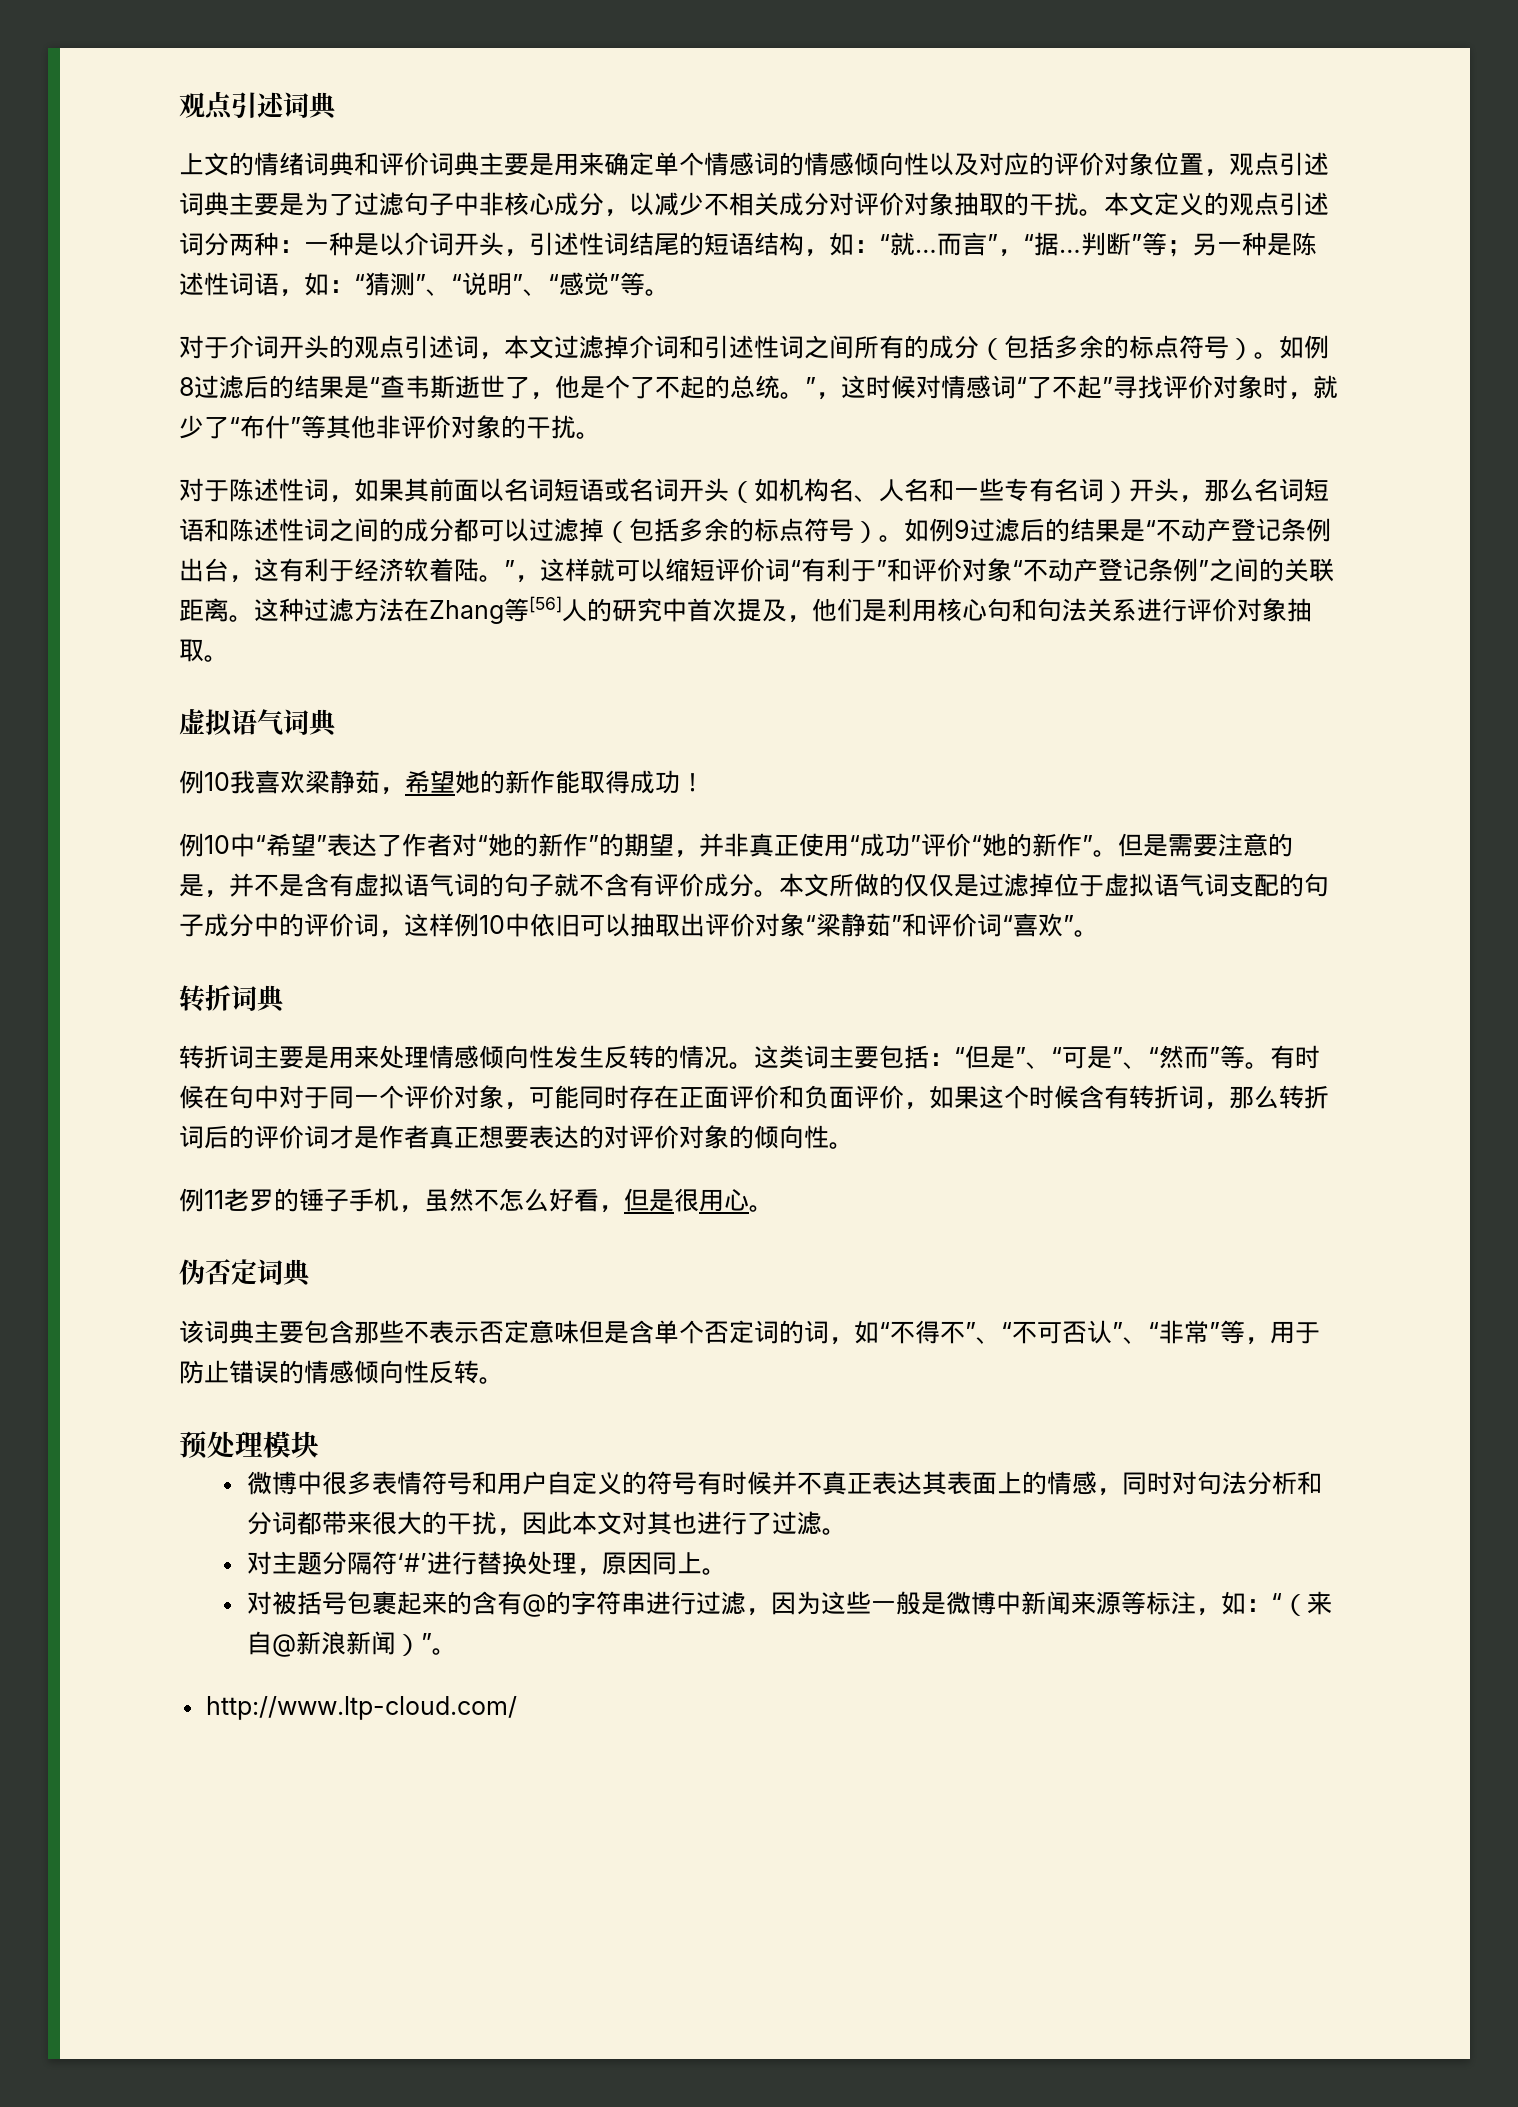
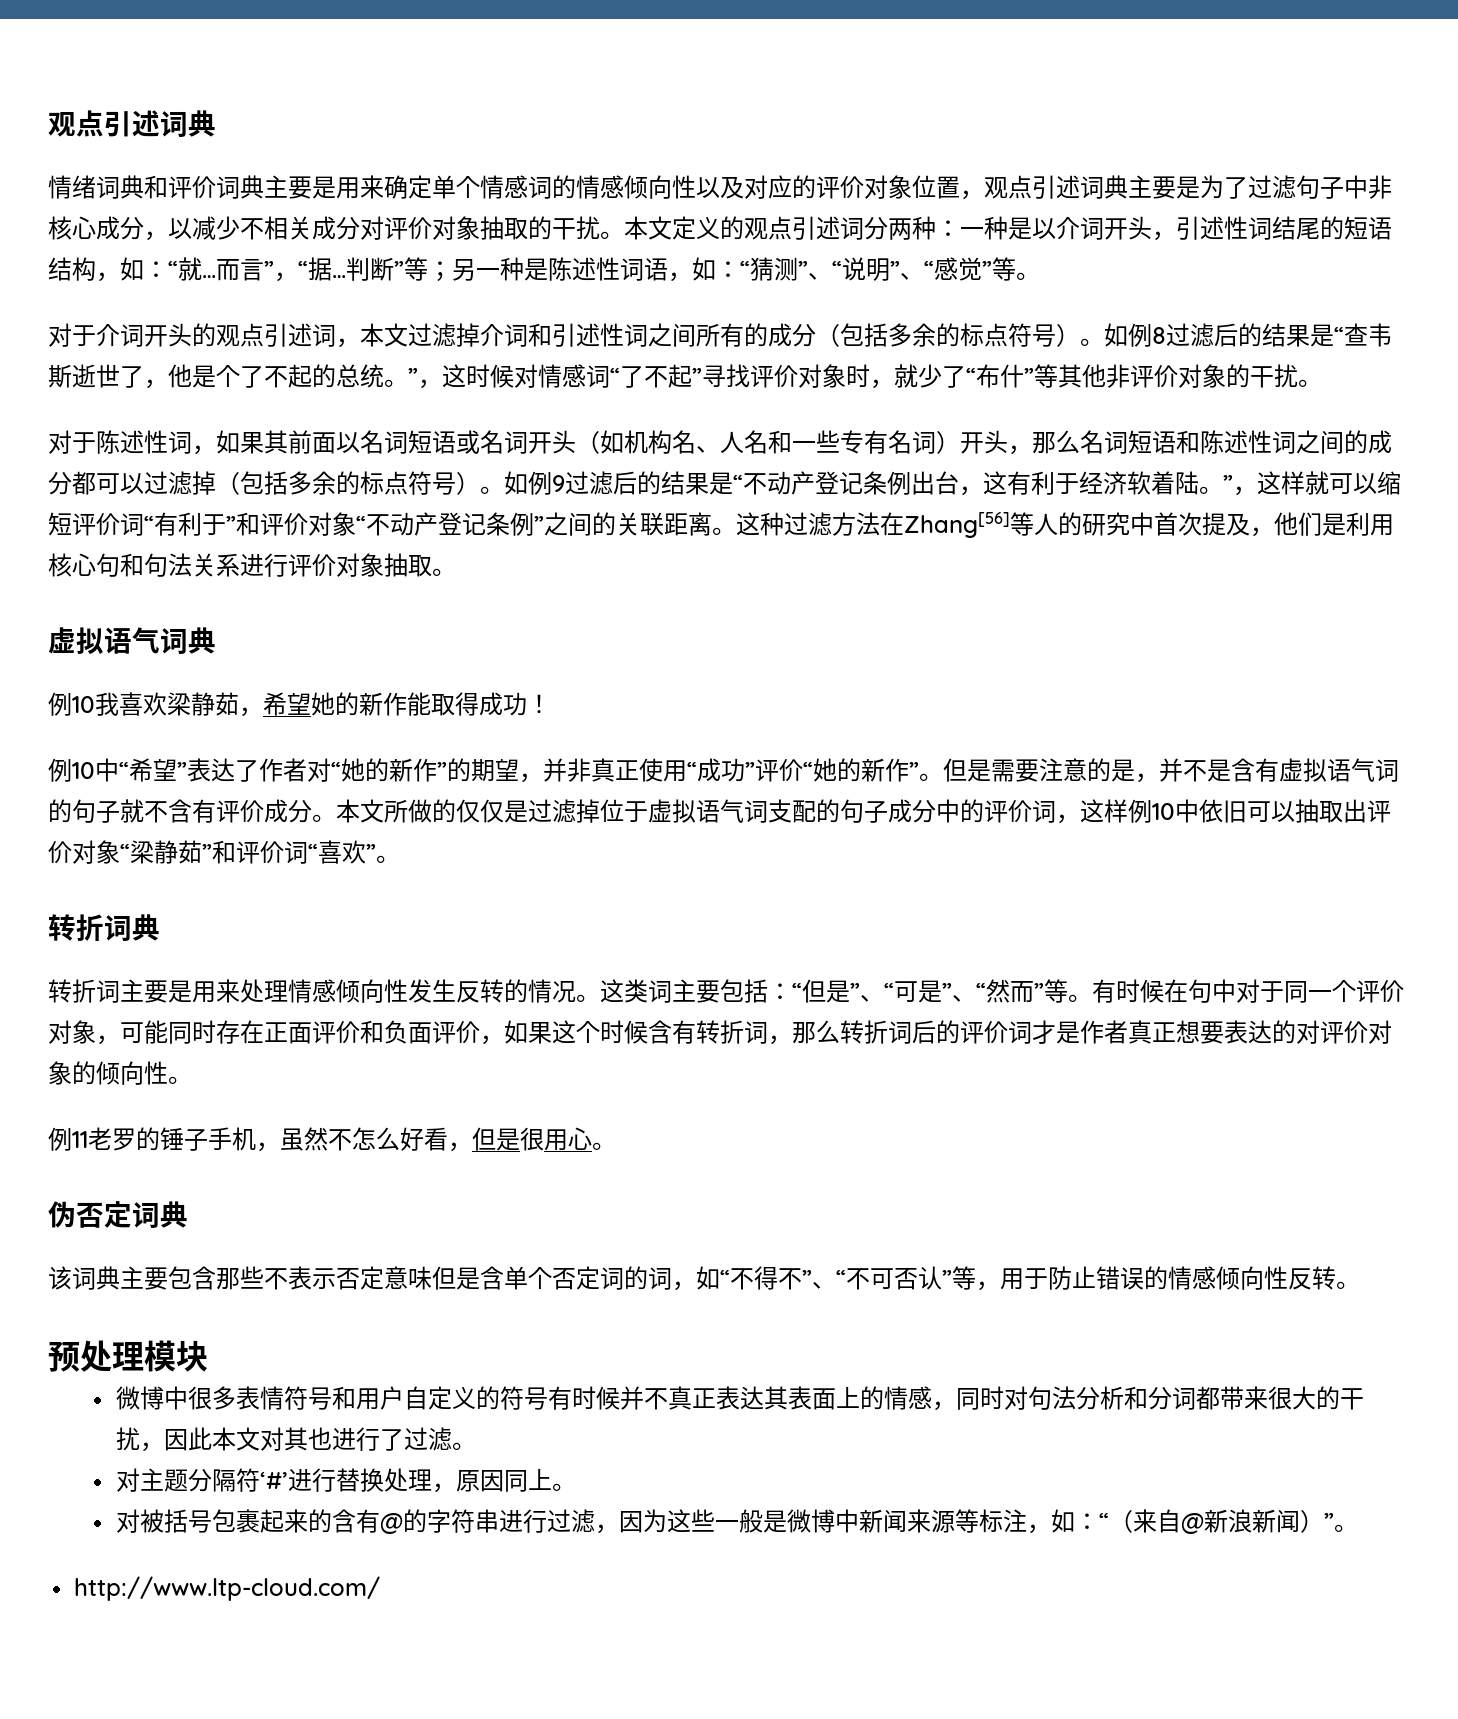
[179,152,254,176] 上文的 -> (216, 123) none
[429,596,562,624] Zhang等[56] -> [904,512,1034,538] Zhang[56]等
[1123,1320,1220,1344] 、“非常” -> (952, 1278) none

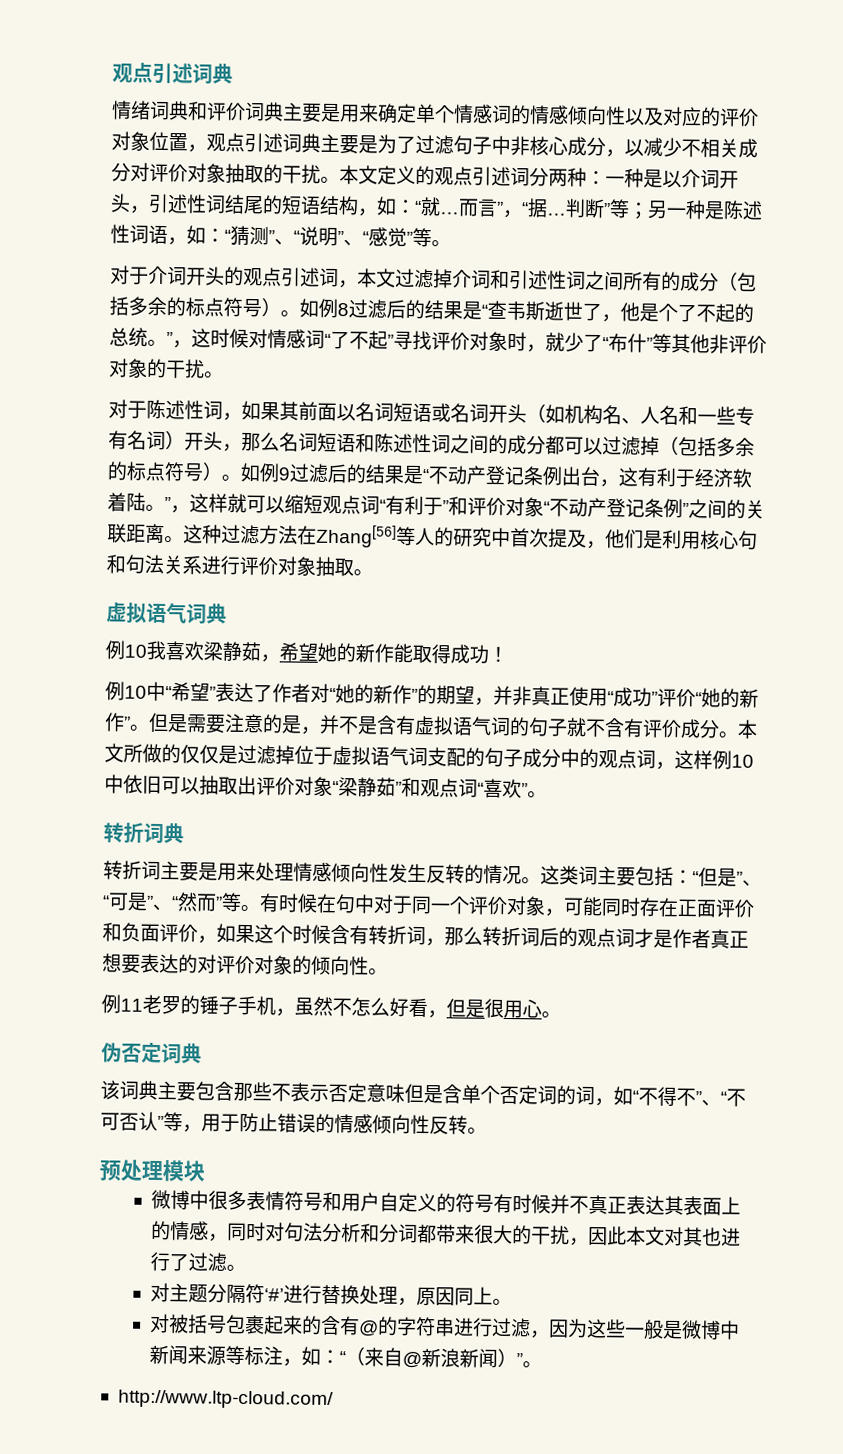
[72,513,120,536] 评价 -> [322,495,361,515] 观点
[984,800,1032,823] 评价 -> [598,749,637,769] 观点
[236,841,284,864] 评价 -> [420,778,459,798] 观点
[960,1021,1008,1044] 评价 -> [577,928,616,948] 观点

